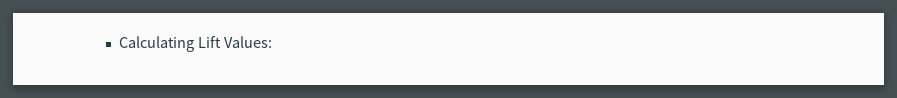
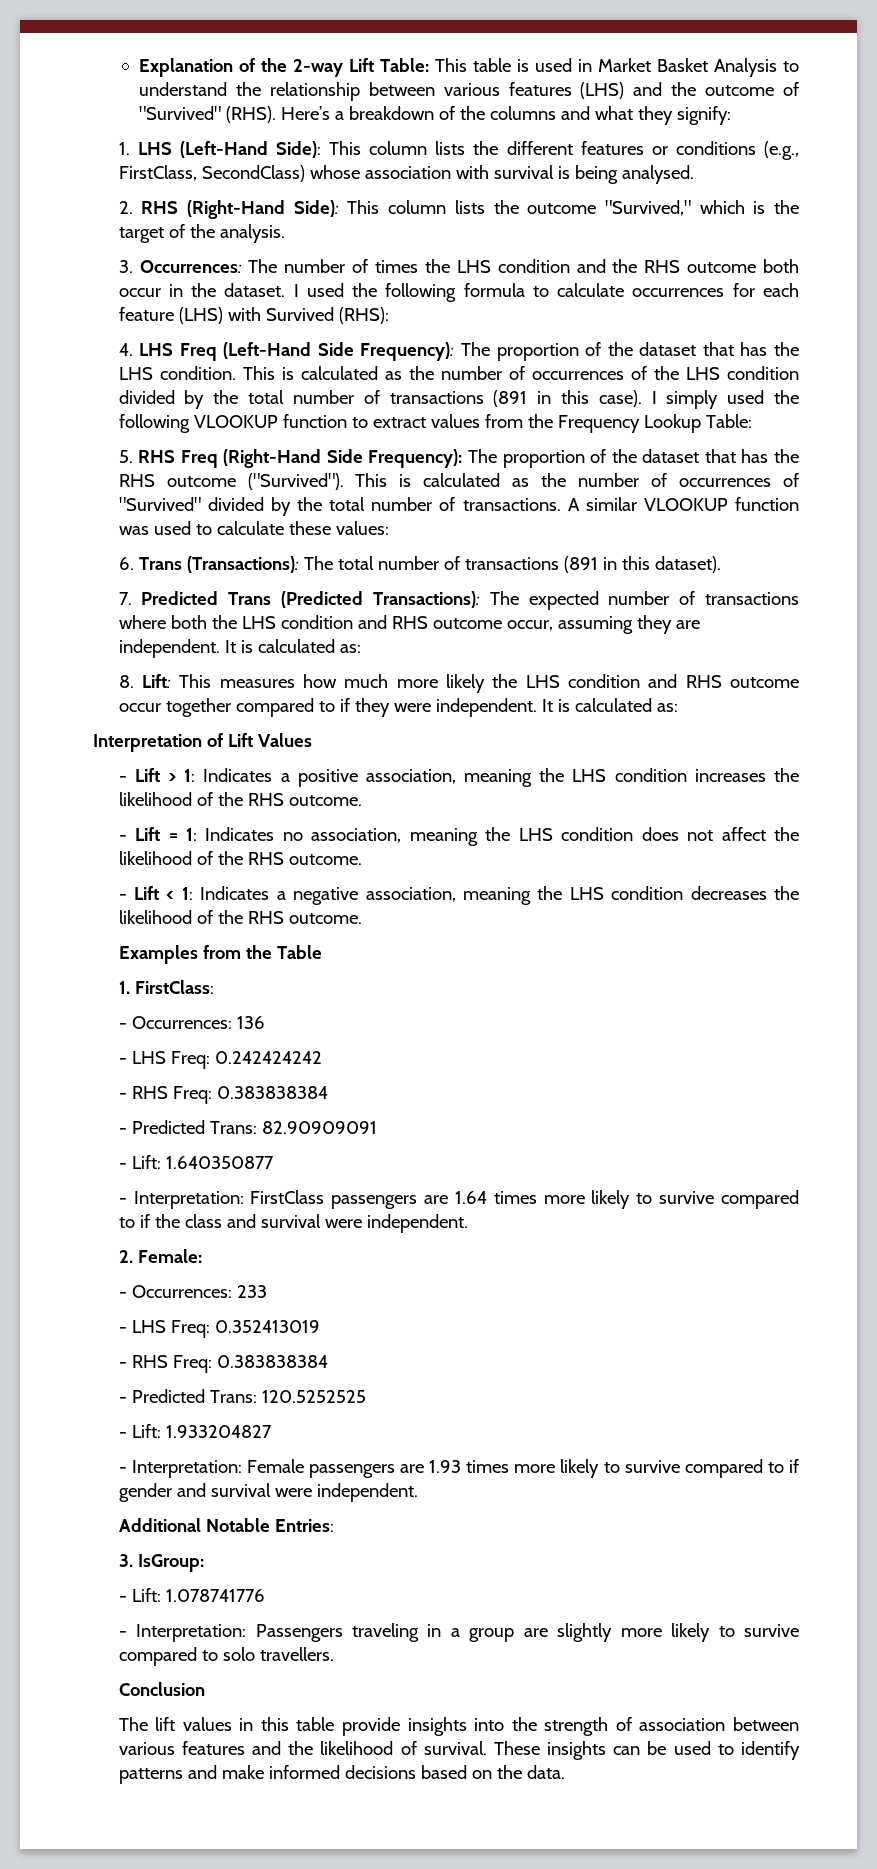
[118,36,272,52] Calculating Lift Values: -> [138,58,800,77] [138,82,799,101] [138,106,731,125] [118,141,799,160] [118,165,694,184] [118,200,800,219] [118,224,285,243] [118,259,799,273] [118,283,799,302] [118,307,389,324] [118,342,799,361] [118,366,799,380] [118,390,799,409] [118,414,752,433] [118,449,799,468] [118,473,799,490] [118,497,799,516] [118,521,389,535] [118,556,721,573] [118,591,799,610] [118,615,700,634] [118,639,361,658] [118,674,800,693] [118,698,678,717] [92,733,312,752] [118,768,799,787] [118,792,362,806] [118,827,799,846] [118,851,362,865] [118,886,799,905] [118,910,362,924] [118,945,322,964] [118,980,214,994] [118,1016,265,1029] [118,1051,322,1069] [118,1086,328,1104] [118,1120,377,1134] [118,1155,274,1169] [118,1190,800,1209] [118,1214,468,1233] [118,1249,202,1263] [118,1285,267,1298] [118,1320,320,1338] [118,1355,328,1373] [118,1389,366,1403] [118,1424,272,1438] [118,1459,799,1478] [118,1483,418,1502] [118,1518,334,1532] [118,1554,204,1572] [118,1588,265,1602] [118,1623,800,1642] [118,1647,334,1666] [118,1682,205,1696] [118,1717,799,1736] [118,1741,800,1760] [118,1765,565,1784] Explanation of the 2-way Lift Table: This table is used in Market Basket Analysis to understand the relationship between various features (LHS) and the outcome of "Survived" (RHS). Here’s a breakdown of the columns and what they signify: // 1. LHS (Left-Hand Side): This column lists the different features or conditions (e.g., FirstClass, SecondClass) whose association with survival is being analysed. // 2. RHS (Right-Hand Side): This column lists the outcome "Survived," which is the target of the analysis. // 3. Occurrences: The number of times the LHS condition and the RHS outcome both occur in the dataset. I used the following formula to calculate occurrences for each feature (LHS) with Survived (RHS): // 4. LHS Freq (Left-Hand Side Frequency): The proportion of the dataset that has the LHS condition. This is calculated as the number of occurrences of the LHS condition divided by the total number of transactions (891 in this case). I simply used the following VLOOKUP function to extract values from the Frequency Lookup Table: // 5. RHS Freq (Right-Hand Side Frequency): The proportion of the dataset that has the RHS outcome ("Survived"). This is calculated as the number of occurrences of "Survived" divided by the total number of transactions. A similar VLOOKUP function was used to calculate these values: // 6. Trans (Transactions): The total number of transactions (891 in this dataset). // 7. Predicted Trans (Predicted Transactions): The expected number of transactions where both the LHS condition and RHS outcome occur, assuming they are independent. It is calculated as: // 8. Lift: This measures how much more likely the LHS condition and RHS outcome occur together compared to if they were independent. It is calculated as: // Interpretation of Lift Values // - Lift > 1: Indicates a positive association, meaning the LHS condition increases the likelihood of the RHS outcome. // - Lift = 1: Indicates no association, meaning the LHS condition does not affect the likelihood of the RHS outcome. // - Lift < 1: Indicates a negative association, meaning the LHS condition decreases the likelihood of the RHS outcome. // Examples from the Table // 1. FirstClass: // - Occurrences: 136 // - LHS Freq: 0.242424242 // - RHS Freq: 0.383838384 // - Predicted Trans: 82.90909091 // - Lift: 1.640350877 // - Interpretation: FirstClass passengers are 1.64 times more likely to survive compared to if the class and survival were independent. // 2. Female: // - Occurrences: 233 // - LHS Freq: 0.352413019 // - RHS Freq: 0.383838384 // - Predicted Trans: 120.5252525 // - Lift: 1.933204827 // - Interpretation: Female passengers are 1.93 times more likely to survive compared to if gender and survival were independent. // Additional Notable Entries: // 3. IsGroup: // - Lift: 1.078741776 // - Interpretation: Passengers traveling in a group are slightly more likely to survive compared to solo travellers. // Conclusion // The lift values in this table provide insights into the strength of association between various features and the likelihood of survival. These insights can be used to identify patterns and make informed decisions based on the data.

